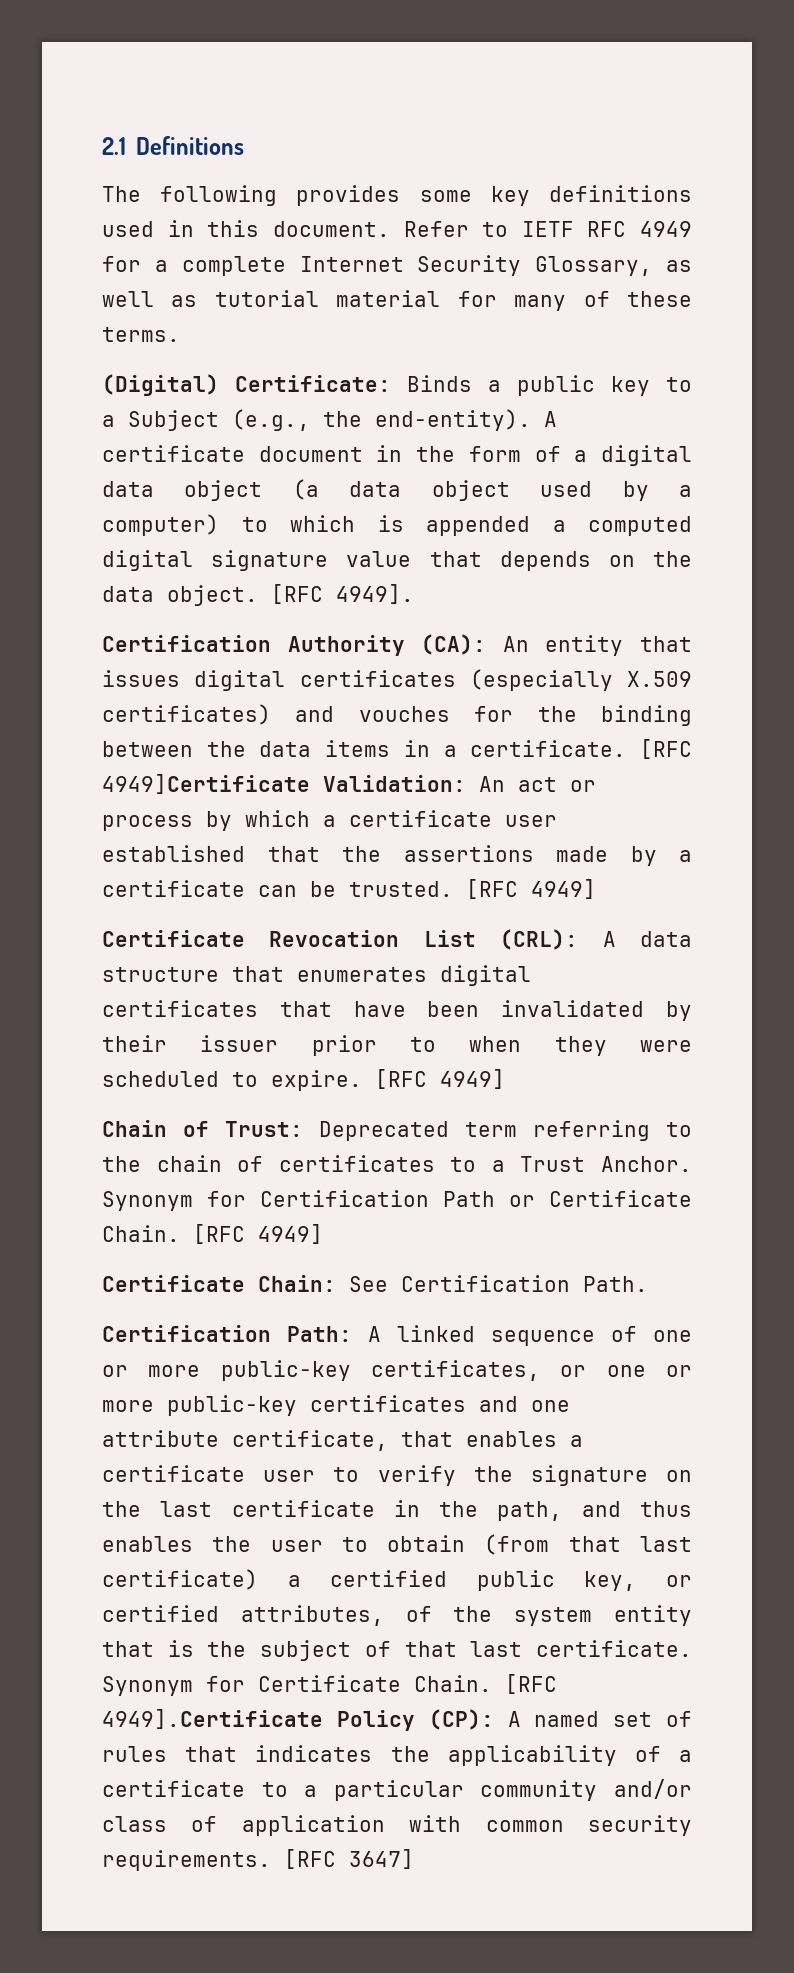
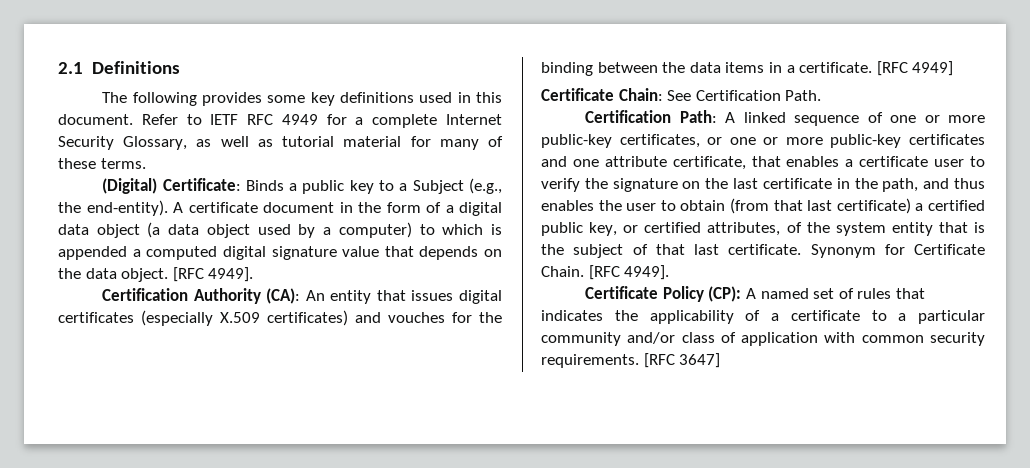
[102,774,596,794] [102,810,557,831] [102,845,692,866] [102,879,596,899] [102,929,692,950] [102,965,531,986] [102,1000,692,1021] [102,1035,692,1056] [102,1069,505,1091] [102,1120,692,1141] [102,1155,692,1172] [102,1190,692,1211] [102,1224,245,1244] 4949]Certificate Validation: An act or process by which a certificate user established that the assertions made by a certificate can be trusted. [RFC 4949] // Certificate Revocation List (CRL): A data structure that enumerates digital certificates that have been invalidated by their issuer prior to when they were scheduled to expire. [RFC 4949] // Chain of Trust: Deprecated term referring to the chain of certificates to a Trust Anchor. Synonym for Certification Path or Certificate Chain. [RFC -> (908, 68) none
[102,1709,323,1729] 4949].Certificate -> [624,265,670,280] [585,286,659,299] 4949]. // Certificate

